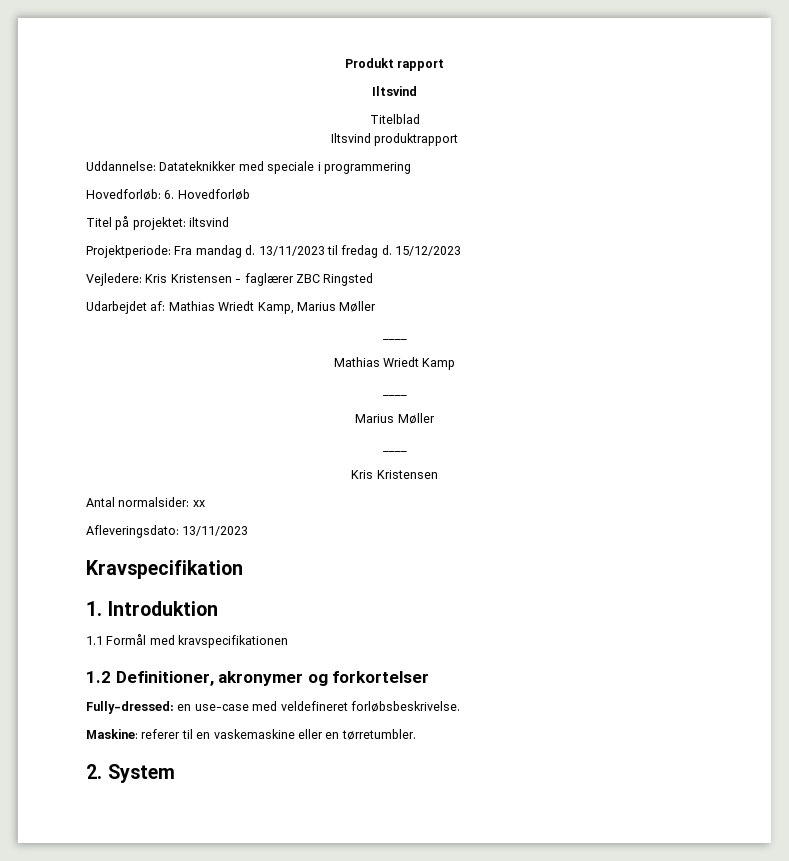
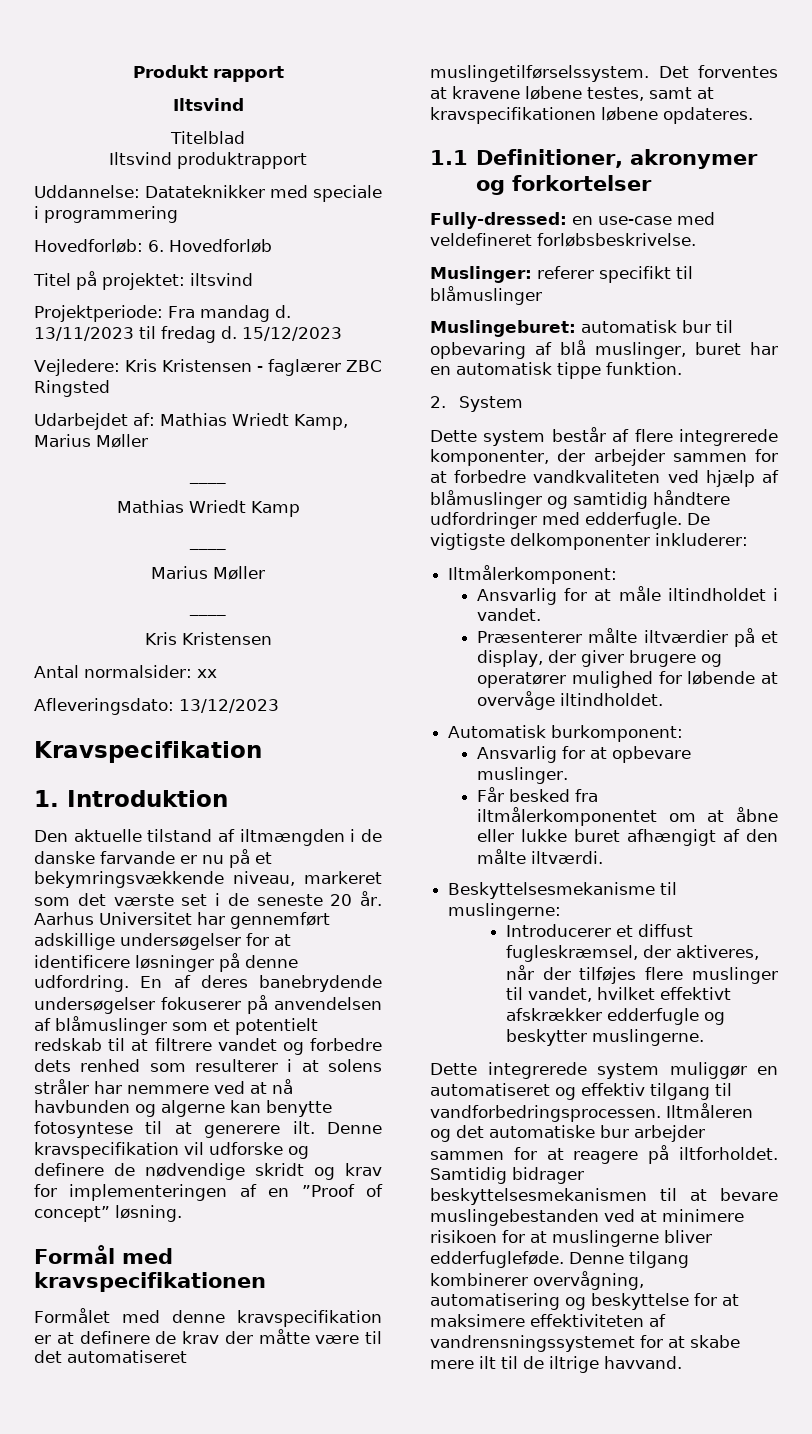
[182,526,249,536] 13/11/2023 -> [179,699,279,713] 13/12/2023
[86,634,289,648] [86,671,111,683] 1.1 Formål med kravspecifikationen // 1.2 -> [34,829,382,846] [34,849,272,868] [34,871,382,888] [34,891,383,906] [34,912,330,929] [34,933,291,950] [34,953,298,972] [34,975,382,992] [34,995,382,1014] [34,1016,318,1035] [34,1038,382,1055] [34,1059,382,1072] [34,1079,293,1094] [34,1100,332,1117] [34,1121,382,1138] [34,1142,309,1159] [34,1163,382,1180] [34,1184,383,1201] [34,1205,182,1222] [34,1245,173,1264] [34,1272,266,1292] [34,1308,382,1327] [34,1329,382,1344] [34,1350,187,1363] [430,65,778,82] [430,86,714,101] [430,107,753,124] [430,150,468,165] Den aktuelle tilstand af iltmængden i de danske farvande er nu på et bekymringsvækkende niveau, markeret som det værste set i de seneste 20 år. Aarhus Universitet har gennemført adskillige undersøgelser for at identificere løsninger på denne udfordring. En af deres banebrydende undersøgelser fokuserer på anvendelsen af blåmuslinger som et potentielt redskab til at filtrere vandet og forbedre dets renhed som resulterer i at solens stråler har nemmere ved at nå havbunden og algerne kan benytte fotosyntese til at generere ilt. Denne kravspecifikation vil udforske og definere de nødvendige skridt og krav for implementeringen af en ”Proof of concept” løsning. // Formål med kravspecifikationen // Formålet med denne kravspecifikation er at definere de krav der måtte være til det automatiseret muslingetilførselssystem. Det forventes at kravene løbene testes, samt at kravspecifikationen løbene opdateres. // 1.1
[86,729,416,740] [86,764,176,783] Maskine: referer til en vaskemaskine eller en tørretumbler. // 2. System -> [430,266,693,283] [430,286,542,305] [430,320,733,337] [430,340,778,359] [430,362,682,379] [430,396,523,412] [430,427,778,446] [430,449,778,466] [430,470,779,487] [430,490,730,509] [430,512,710,529] [430,533,748,550] [448,565,618,584] [477,586,778,605] [477,608,542,621] [477,628,778,647] [477,650,723,667] [477,671,778,688] [477,691,664,710] [448,725,684,742] [477,746,692,763] [477,767,569,784] [477,787,599,802] [477,807,778,826] [477,829,778,846] [477,849,604,864] [448,882,678,899] [448,903,562,920] [505,924,693,937] [505,945,759,962] [505,965,778,984] [505,987,731,1002] [505,1008,725,1025] [505,1029,704,1046] [430,1062,778,1079] [430,1083,732,1100] [430,1103,753,1122] [430,1125,705,1142] [430,1145,778,1164] [430,1167,584,1184] [430,1188,778,1205] [430,1209,744,1226] [430,1230,712,1247] [430,1251,689,1268] [430,1271,644,1290] [430,1293,739,1310] [430,1314,666,1327] [430,1335,740,1352] [430,1356,682,1373] Muslinger: referer specifikt til blåmuslinger // Muslingeburet: automatisk bur til opbevaring af blå muslinger, buret har en automatisk tippe funktion. // 2. System // Dette system består af flere integrerede komponenter, der arbejder sammen for at forbedre vandkvaliteten ved hjælp af blåmuslinger og samtidig håndtere udfordringer med edderfugle. De vigtigste delkomponenter inkluderer: // Iltmålerkomponent: // Ansvarlig for at måle iltindholdet i vandet. // Præsenterer målte iltværdier på et display, der giver brugere og operatører mulighed for løbende at overvåge iltindholdet. // Automatisk burkomponent: // Ansvarlig for at opbevare muslinger. // Får besked fra iltmålerkomponentet om at åbne eller lukke buret afhængigt af den målte iltværdi. // Beskyttelsesmekanisme til muslingerne: // Introducerer et diffust fugleskræmsel, der aktiveres, når der tilføjes flere muslinger til vandet, hvilket effektivt afskrækker edderfugle og beskytter muslingerne. // Dette integrerede system muliggør en automatiseret og effektiv tilgang til vandforbedringsprocessen. Iltmåleren og det automatiske bur arbejder sammen for at reagere på iltforholdet. Samtidig bidrager beskyttelsesmekanismen til at bevare muslingebestanden ved at minimere risikoen for at muslingerne bliver edderfugleføde. Denne tilgang kombinerer overvågning, automatisering og beskyttelse for at maksimere effektiviteten af vandrensningssystemet for at skabe mere ilt til de iltrige havvand.

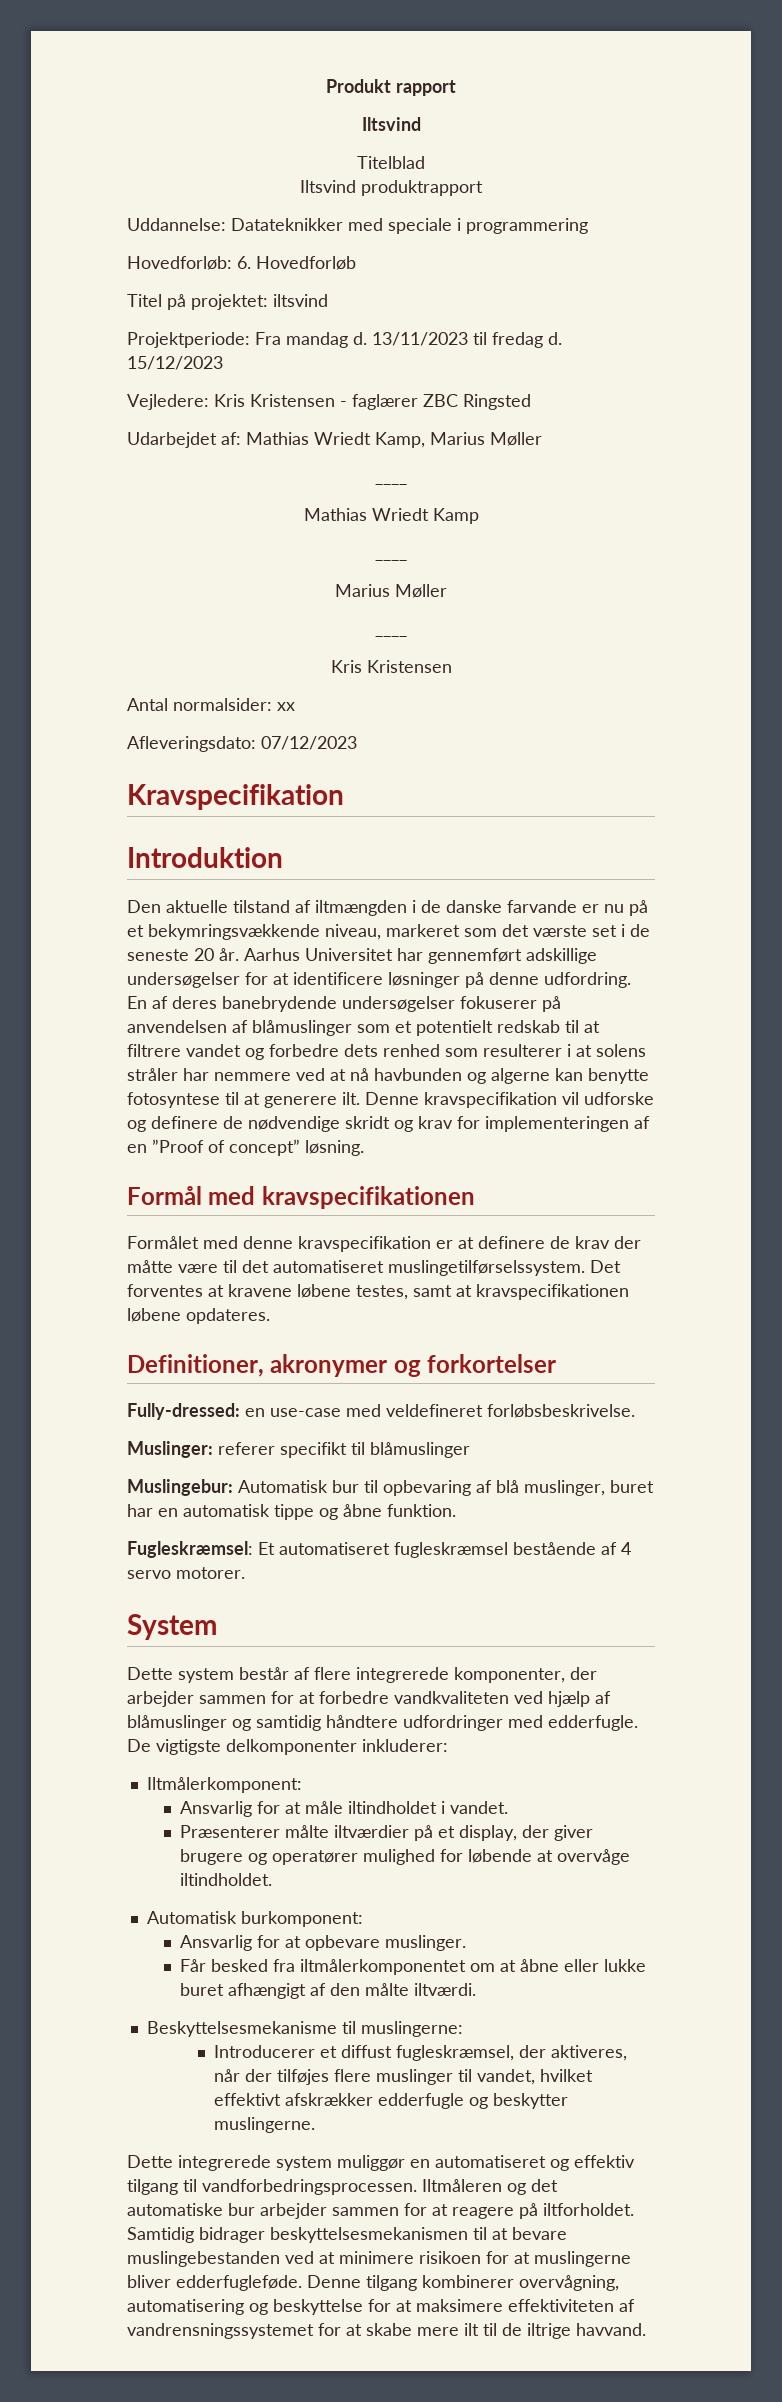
[179,699,279,713] 13/12/2023 -> [261,736,357,750] 07/12/2023
[34,790,59,807] 1. -> (344, 797) none
[430,150,468,165] 1.1 -> (270, 1316) none
[430,320,677,337] Muslingeburet: automatisk -> [127,1479,328,1496] Muslingebur: Automatisk
(601, 370) none -> [319,1504,382,1520] og åbne
[430,396,446,408] 2. -> [127,1541,631,1558] [127,1567,245,1579] Fugleskræmsel: Et automatiseret fugleskræmsel bestående af 4 servo motorer. //

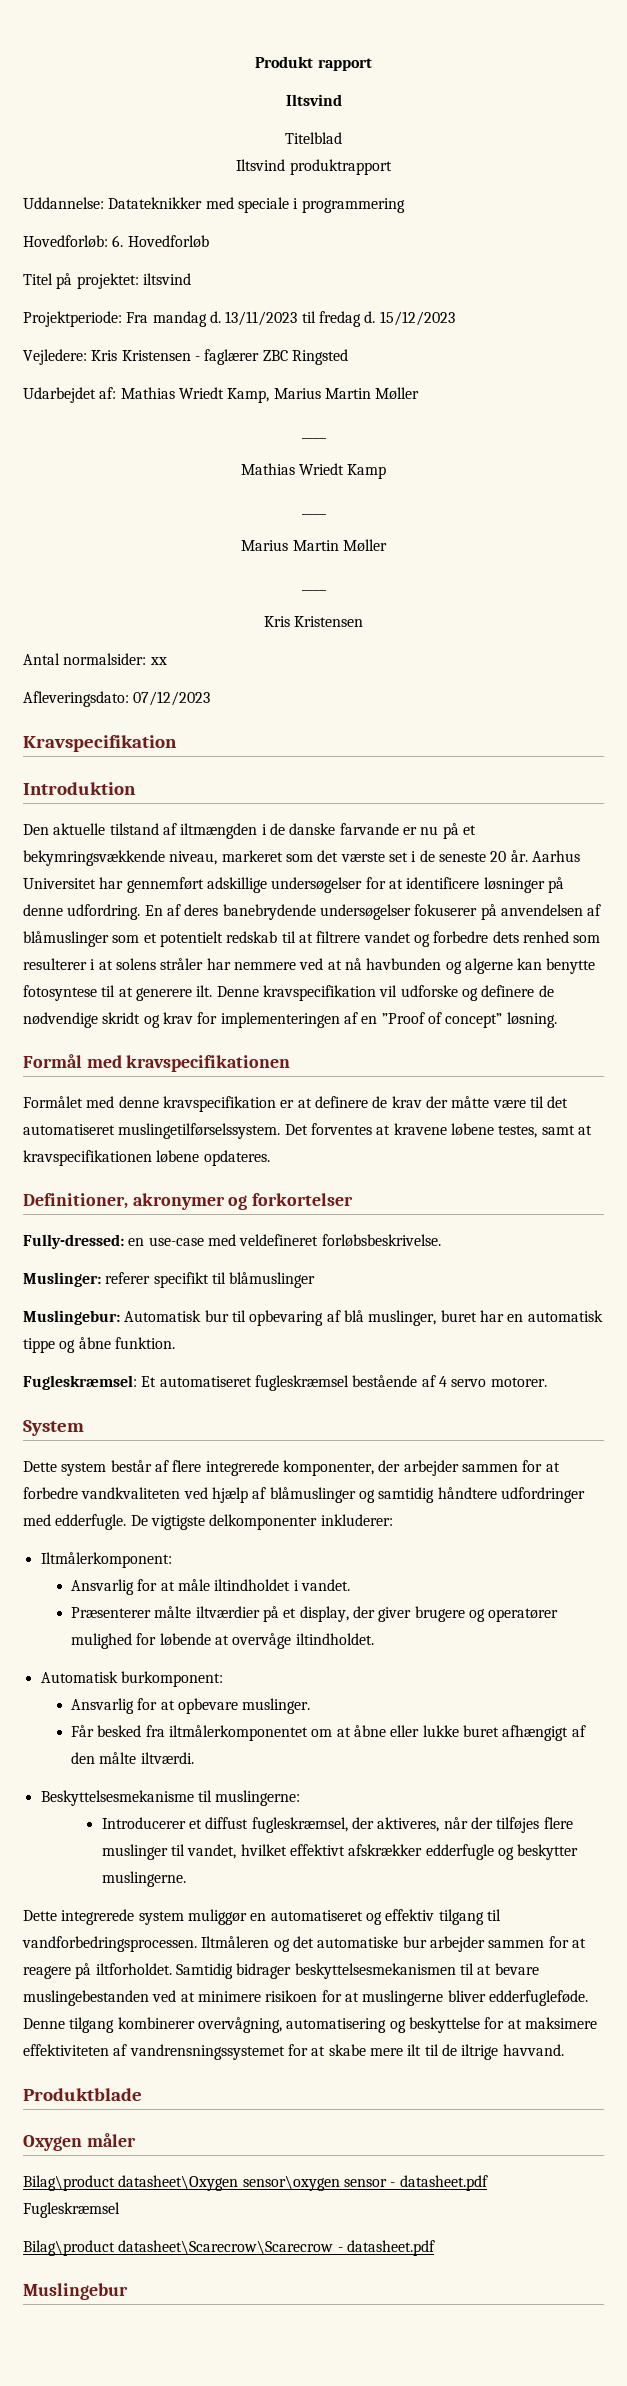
(485, 438) none -> [324,388,371,399] Martin
(390, 590) none -> [292,540,339,551] Martin
(646, 2329) none -> [23,2088,142,2101] [23,2133,136,2151] [23,2175,488,2191] [23,2202,120,2218] [23,2240,435,2256] [23,2283,128,2300] // Produktblade // Oxygen måler // Bilag\product datasheet\Oxygen sensor\oxygen sensor - datasheet.pdf // Fugleskræmsel // Bilag\product datasheet\Scarecrow\Scarecrow - datasheet.pdf // Muslingebur

